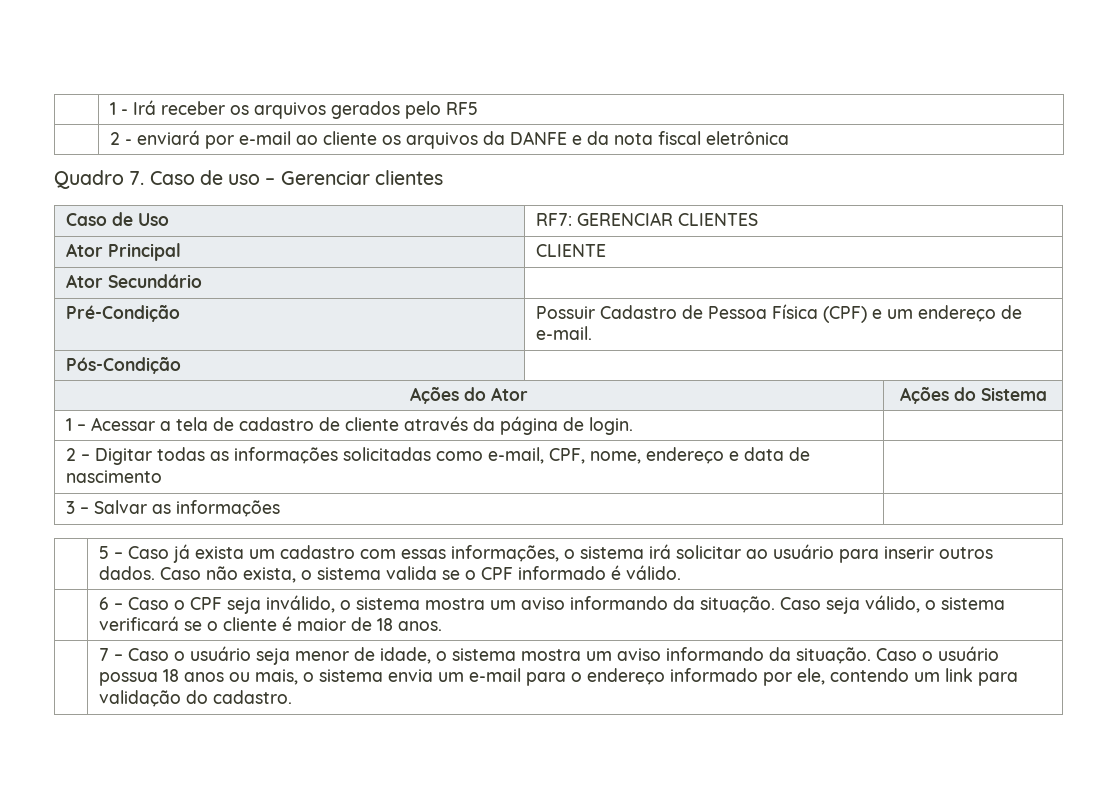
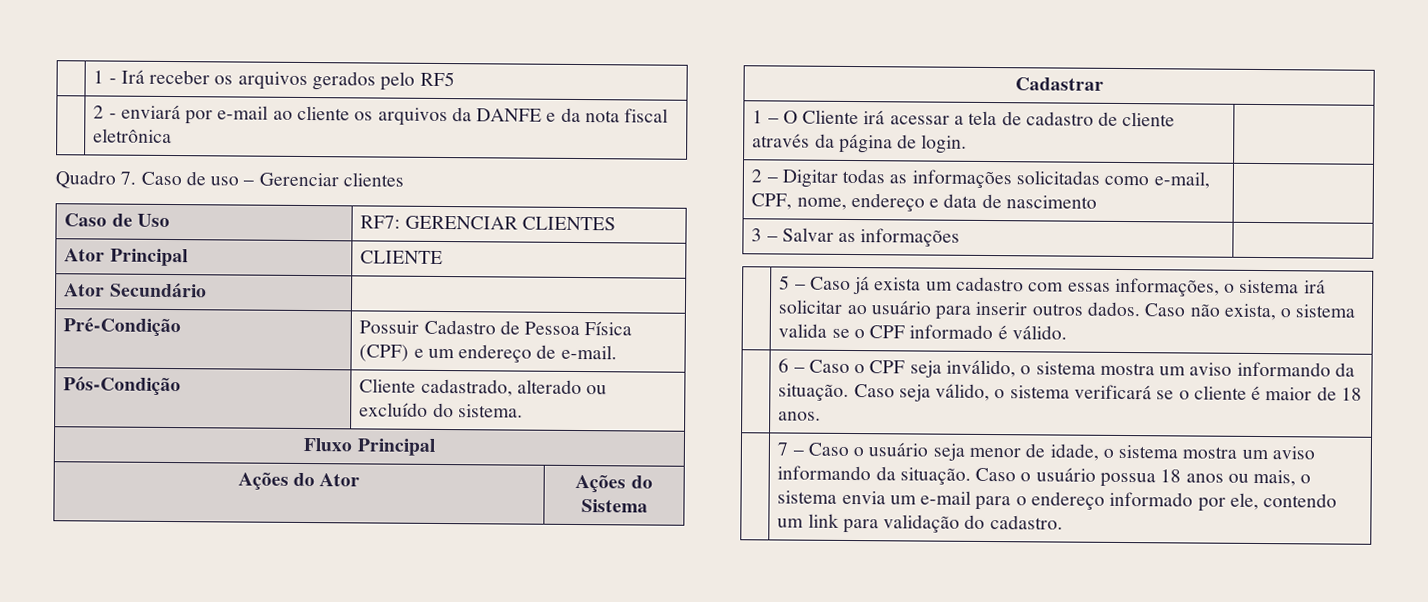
(181, 365) none -> [359,378,608,397] [359,402,523,418] [303,437,435,456] Cliente cadastrado, alterado ou excluído do sistema. // Fluxo Principal
[65,417,155,431] // 1 – Acessar -> [1014,77,1104,91] [752,109,950,125] // Cadastrar // 1 – O Cliente irá acessar

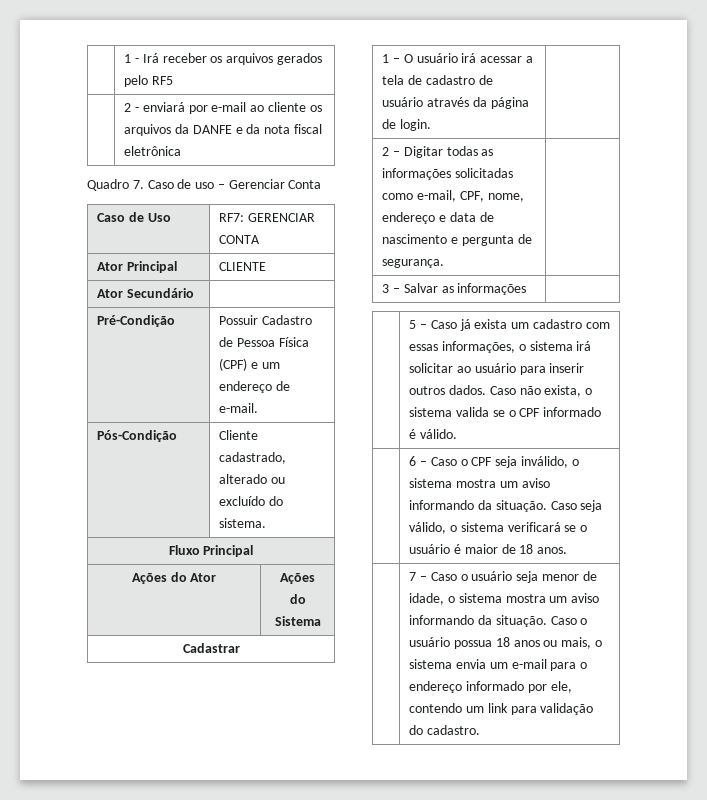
[342,172,404,187] clientes -> [288,180,322,189] Conta
[521,216,616,231] CLIENTES -> [219,235,261,244] CONTA
[802,109,860,125] Cliente -> [416,53,458,63] usuário
[1122,111,1176,127] cliente -> [382,97,424,107] usuário
(1097, 202) none -> [450,234,532,246] [382,259,445,268] e pergunta de segurança.
[1193,385,1247,400] cliente -> [409,544,451,554] usuário

